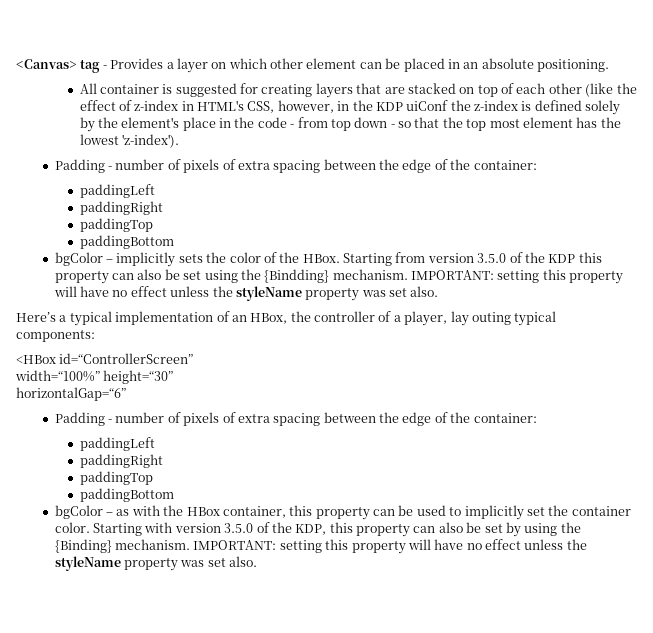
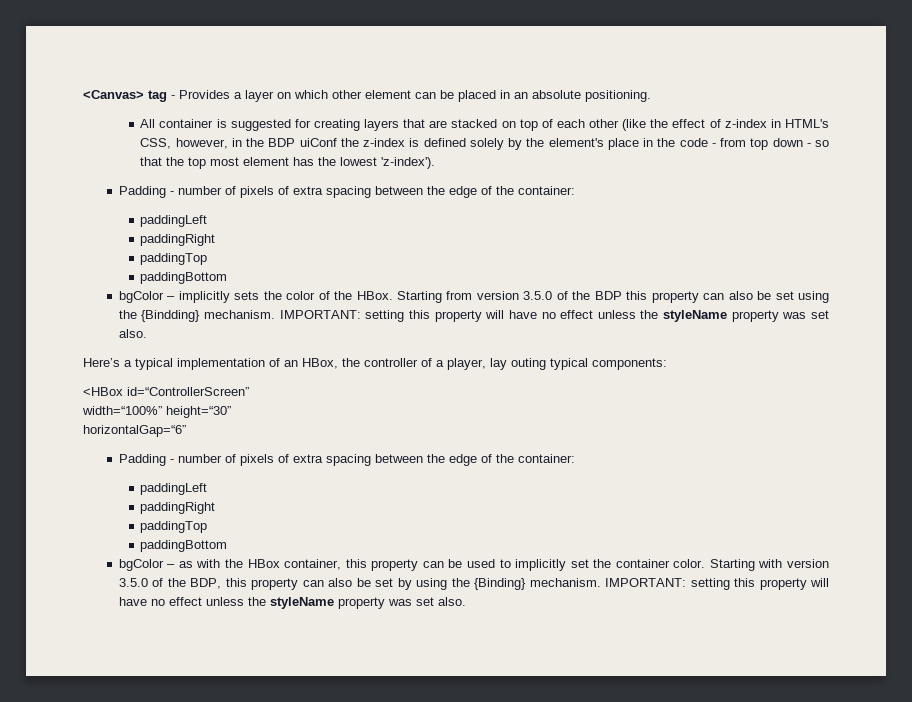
[375,102,403,111] KDP -> [268,138,296,147] BDP
[548,254,576,263] KDP -> [594,291,622,300] BDP
[295,524,327,535] KDP, -> [190,578,222,589] BDP,

